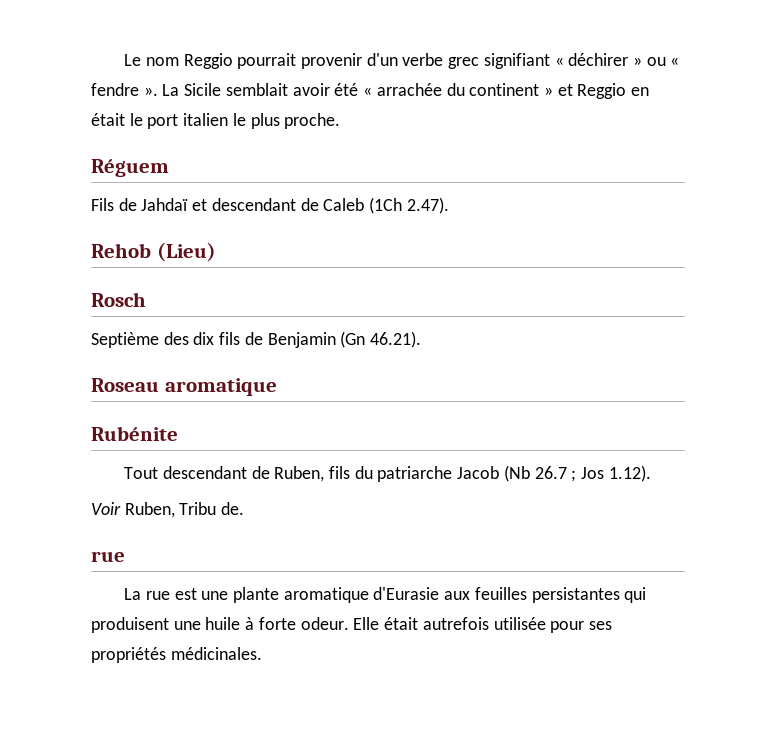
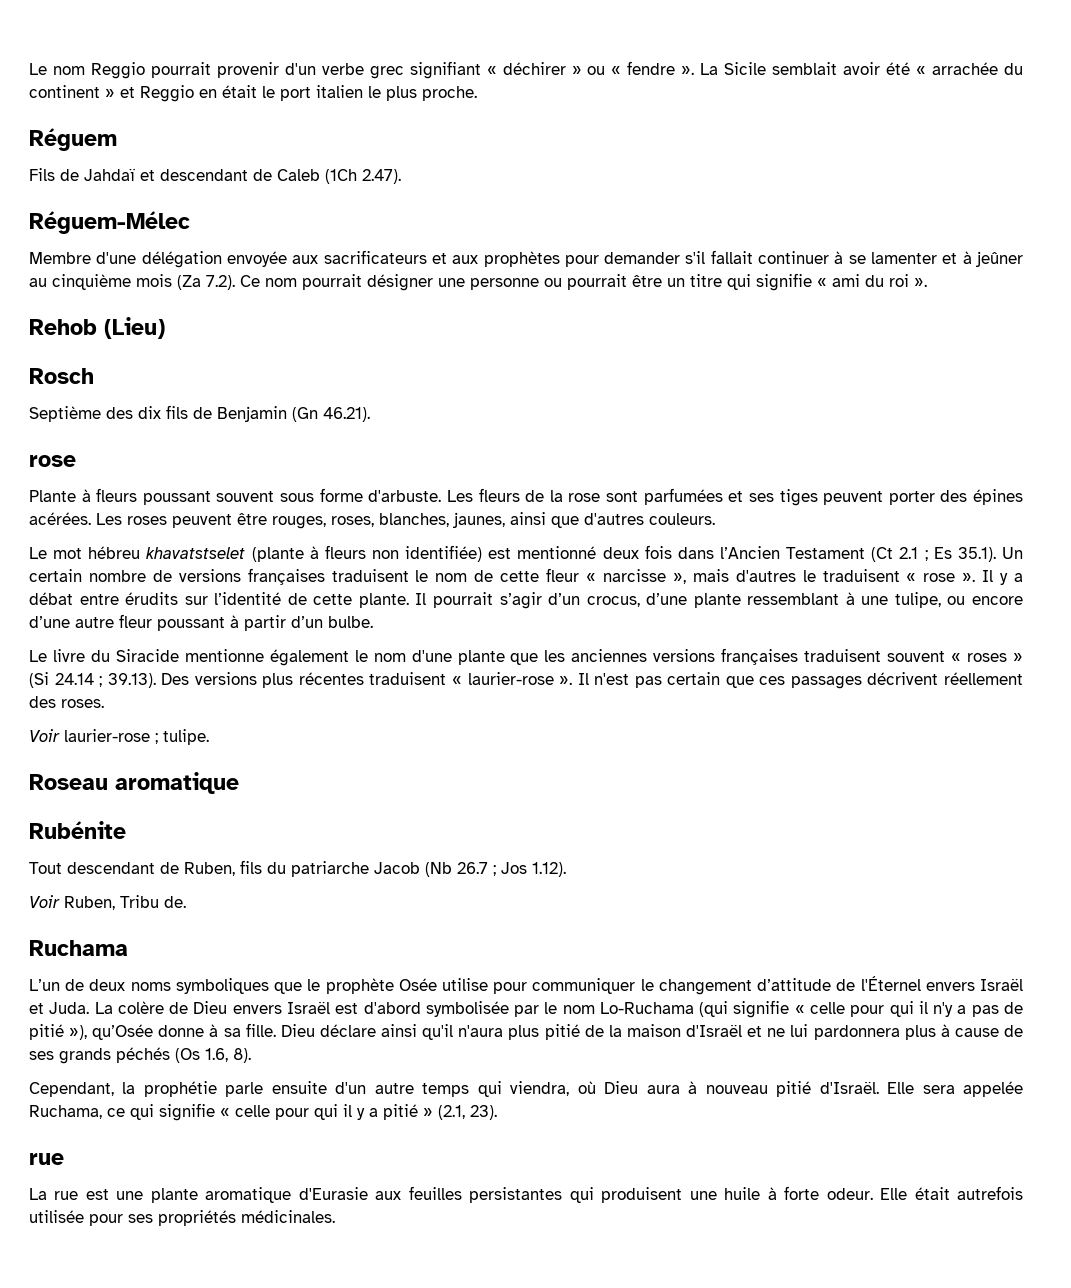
(449, 205) none -> [29,211,190,234] [29,250,1023,268] [29,273,927,291] // Réguem-Mélec // Membre d'une délégation envoyée aux sacrificateurs et aux prophètes pour demander s'il fallait continuer à se lamenter et à jeûner au cinquième mois (Za 7.2). Ce nom pourrait désigner une personne ou pourrait être un titre qui signifie « ami du roi ».
(422, 339) none -> [29,455,76,467] [29,488,1023,506] [29,512,715,529] [29,545,1023,562] [29,568,1024,585] [29,592,1023,609] [29,614,373,631] [29,648,1023,666] [29,672,1023,689] [29,696,104,708] [29,729,209,745] // rose // Plante à fleurs poussant souvent sous forme d'arbuste. Les fleurs de la rose sont parfumées et ses tiges peuvent porter des épines acérées. Les roses peuvent être rouges, roses, blanches, jaunes, ainsi que d'autres couleurs. // Le mot hébreu khavatstselet (plante à fleurs non identifiée) est mentionné deux fois dans l’Ancien Testament (Ct 2.1 ; Es 35.1). Un certain nombre de versions françaises traduisent le nom de cette fleur « narcisse », mais d'autres le traduisent « rose ». Il y a débat entre érudits sur l’identité de cette plante. Il pourrait s’agir d’un crocus, d’une plante ressemblant à une tulipe, ou encore d’une autre fleur poussant à partir d’un bulbe. // Le livre du Siracide mentionne également le nom d'une plante que les anciennes versions françaises traduisent souvent « roses » (Si 24.14 ; 39.13). Des versions plus récentes traduisent « laurier-rose ». Il n'est pas certain que ces passages décrivent réellement des roses. // Voir laurier-rose ; tulipe.
(245, 508) none -> [29,940,128,956] [29,976,1023,995] [29,1000,1023,1018] [29,1023,1024,1040] [29,1047,251,1064] [29,1081,1024,1097] [29,1103,497,1121] // Ruchama // L’un de deux noms symboliques que le prophète Osée utilise pour communiquer le changement d’attitude de l'Éternel envers Israël et Juda. La colère de Dieu envers Israël est d'abord symbolisée par le nom Lo-Ruchama (qui signifie « celle pour qui il n'y a pas de pitié »), qu’Osée donne à sa fille. Dieu déclare ainsi qu'il n'aura plus pitié de la maison d'Israël et ne lui pardonnera plus à cause de ses grands péchés (Os 1.6, 8). // Cependant, la prophétie parle ensuite d'un autre temps qui viendra, où Dieu aura à nouveau pitié d'Israël. Elle sera appelée Ruchama, ce qui signifie « celle pour qui il y a pitié » (2.1, 23).

